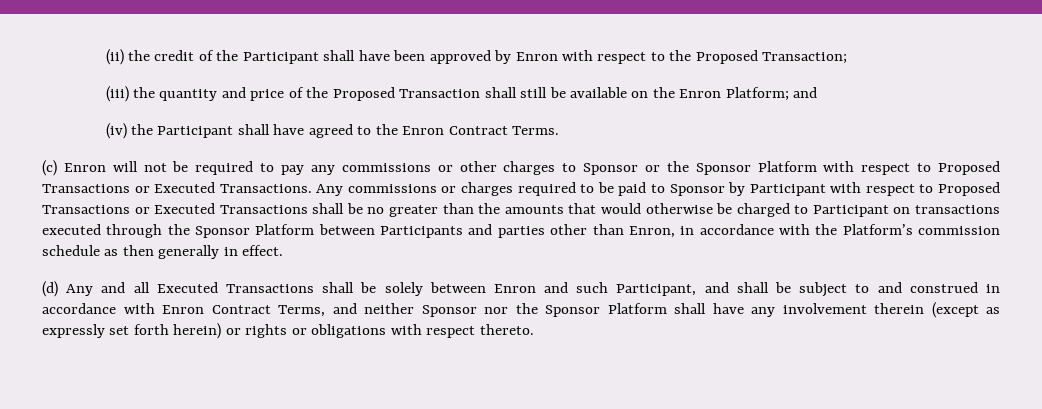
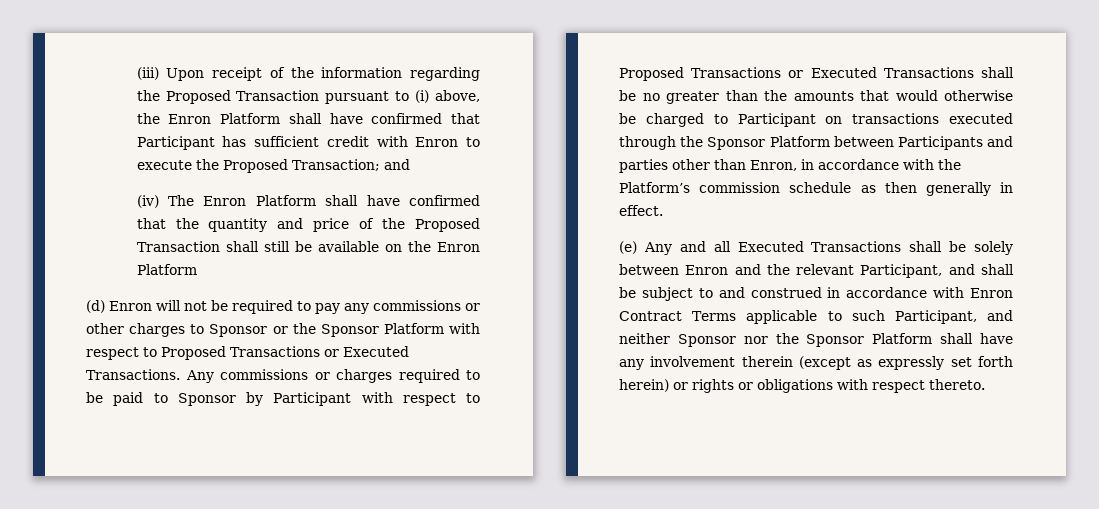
[105,49,848,65] [105,86,129,102] (ii) the credit of the Participant shall have been approved by Enron with respect to the Proposed Transaction; // (iii) -> [136,67,480,81] [136,90,481,104] [136,113,480,124] [136,136,480,150] [136,159,410,173] [136,195,481,208] [136,218,166,229] (iii) Upon receipt of the information regarding the Proposed Transaction pursuant to (i) above, the Enron Platform shall have confirmed that Participant has sufficient credit with Enron to execute the Proposed Transaction; and // (iv) The Enron Platform shall have confirmed that
[725,87,818,101] [105,123,560,139] [42,160,57,176] Platform; and // (iv) the Participant shall have agreed to the Enron Contract Terms. // (c) -> [136,264,197,275] [86,300,105,313] Platform // (d)
[42,281,58,297] (d) -> [619,241,637,254] (e)
[576,282,609,293] such -> [766,264,855,275] the relevant
[278,305,325,317] Terms, -> [692,310,977,324] Terms applicable to such Participant,

